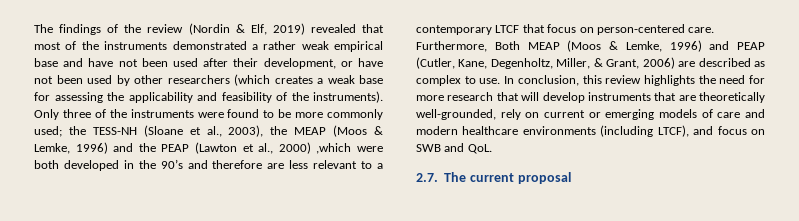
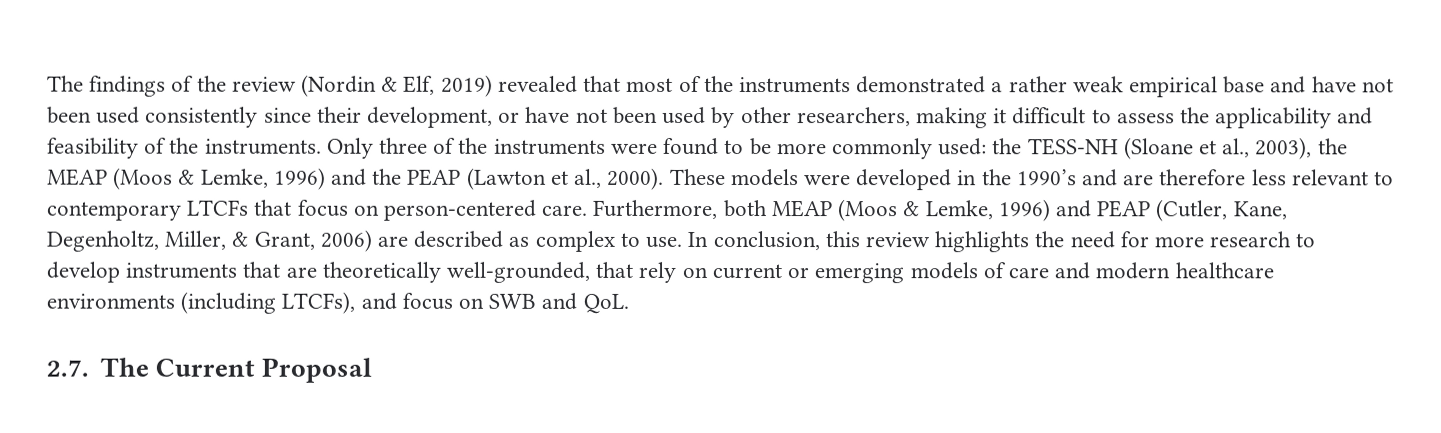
[203,58,229,67] after -> [145,106,312,128] consistently since
[167,74,383,86] [34,92,103,103] researchers (which creates a weak base for assessing -> [796,107,1175,129] researchers, making it difficult to assess
[313,91,383,103] instruments). -> [204,138,322,155] instruments.
[34,126,62,137] used; -> [938,138,988,156] used:
[278,142,383,154] [34,159,384,171] [416,25,520,35] 2000) ,which were both developed in the 90’s and therefore are less relevant to a contemporary LTCF -> [607,167,1395,191] [46,199,250,221] 2000). These models were developed in the 1990’s and are therefore less relevant to contemporary LTCFs
[494,41,520,50] Both -> [722,200,768,218] both
[496,92,540,101] that will -> [1295,233,1316,248] to
(496, 114) none -> [595,261,634,278] that
[657,125,689,137] LTCF), -> [281,291,356,314] LTCFs),
[470,172,571,184] current proposal -> [154,357,373,383] Current Proposal

